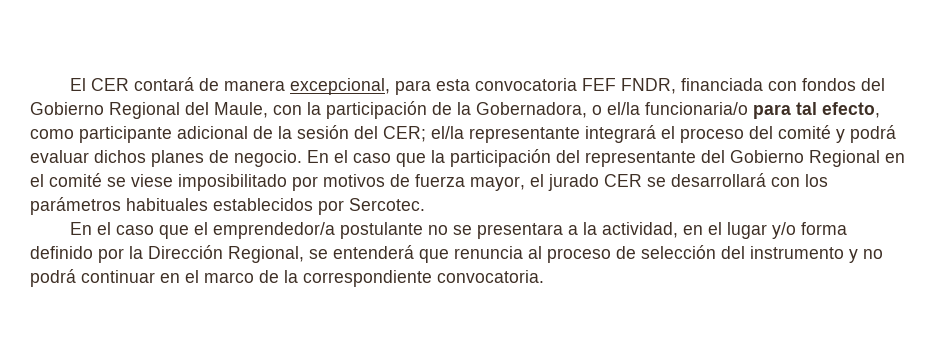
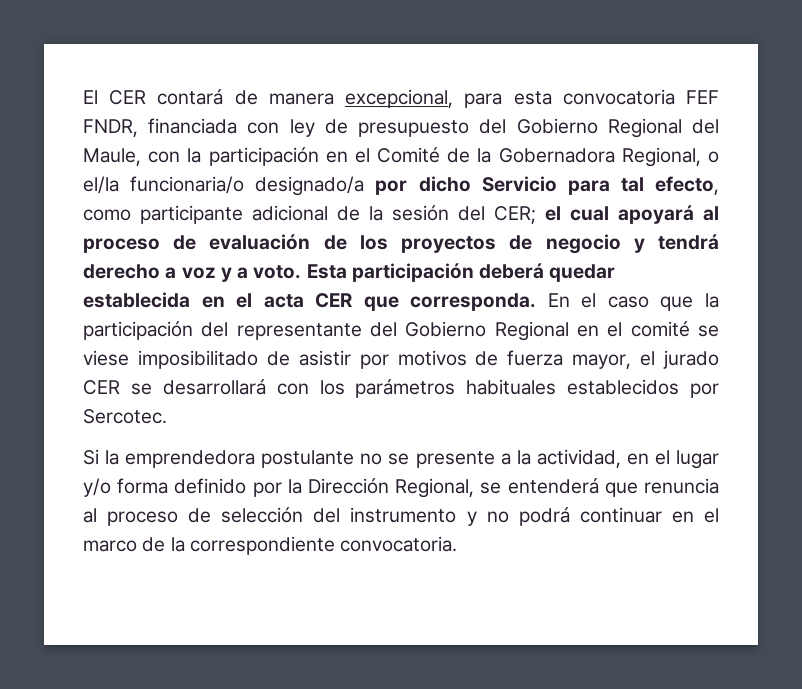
[801,78,856,91] fondos -> [289,119,470,137] ley de presupuesto
[432,102,748,118] de la Gobernadora, o el/la funcionaria/o -> [325,147,719,167] [83,176,557,196] en el Comité de la Gobernadora Regional, o el/la funcionaria/o designado/a por dicho Servicio
[431,125,896,143] [30,150,302,167] el/la representante integrará el proceso del comité y podrá evaluar dichos planes de negocio. -> [545,205,719,224] [83,234,719,254] [83,263,616,282] [83,292,537,311] el cual apoyará al proceso de evaluación de los proyectos de negocio y tendrá derecho a voz y a voto. Esta participación deberá quedar establecida en el acta CER que corresponda.
(287, 182) none -> [266,350,351,366] de asistir
[69,222,335,239] En el caso que el emprendedor/a -> [83,449,256,468] Si la emprendedora
[476,223,563,239] presentara -> [415,451,495,468] presente

